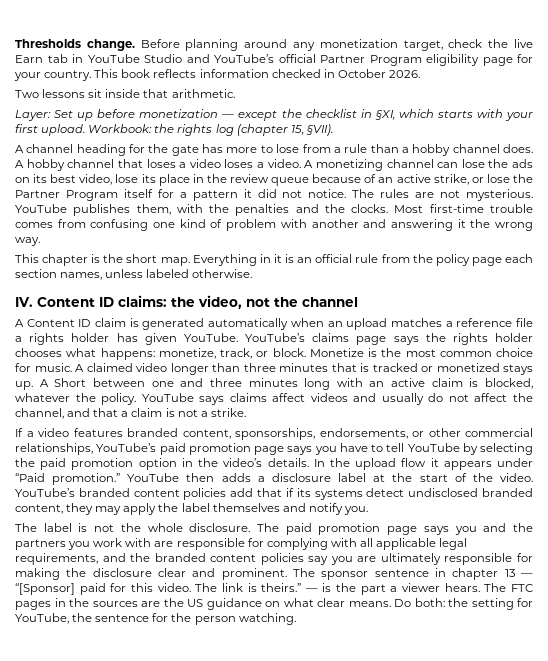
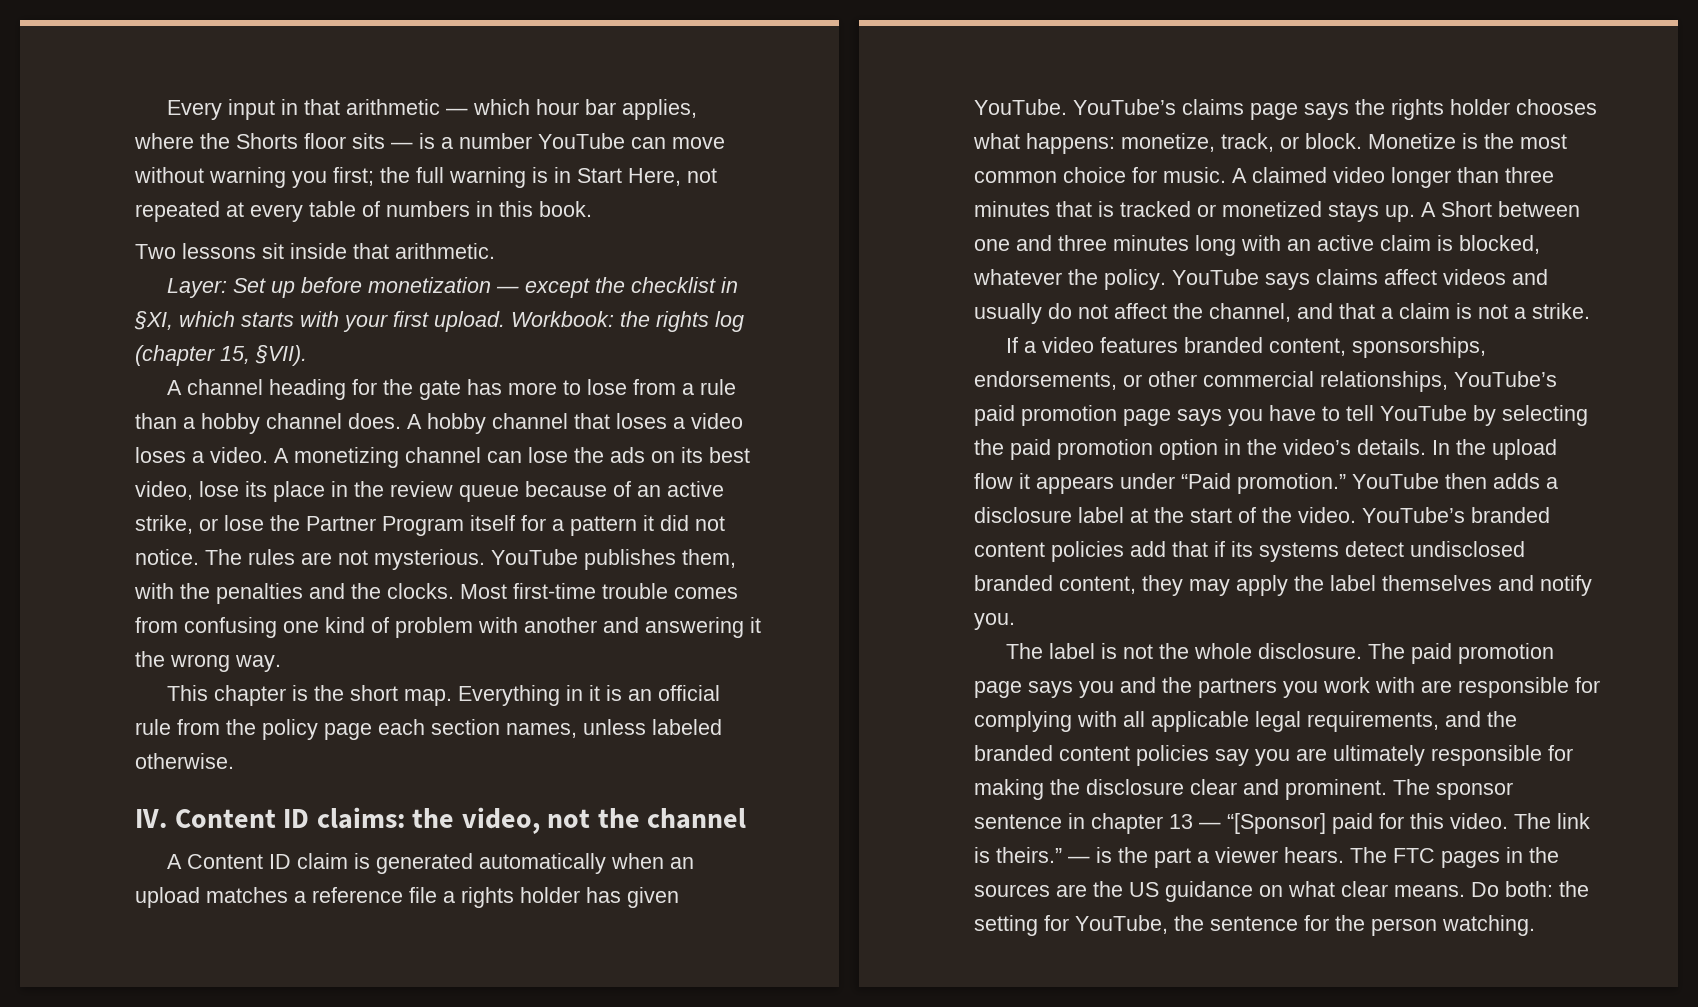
[15,39,534,51] [15,54,533,66] [14,69,420,81] Thresholds change. Before planning around any monetization target, check the live Earn tab in YouTube Studio and YouTube’s official Partner Program eligibility page for your country. This book reflects information checked in October 2026. -> [166,99,697,120] [134,133,725,149] [134,167,717,188] [135,201,592,222] Every input in that arithmetic — which hour bar applies, where the Shorts floor sits — is a number YouTube can move without warning you first; the full warning is in Start Here, not repeated at every table of numbers in this book.

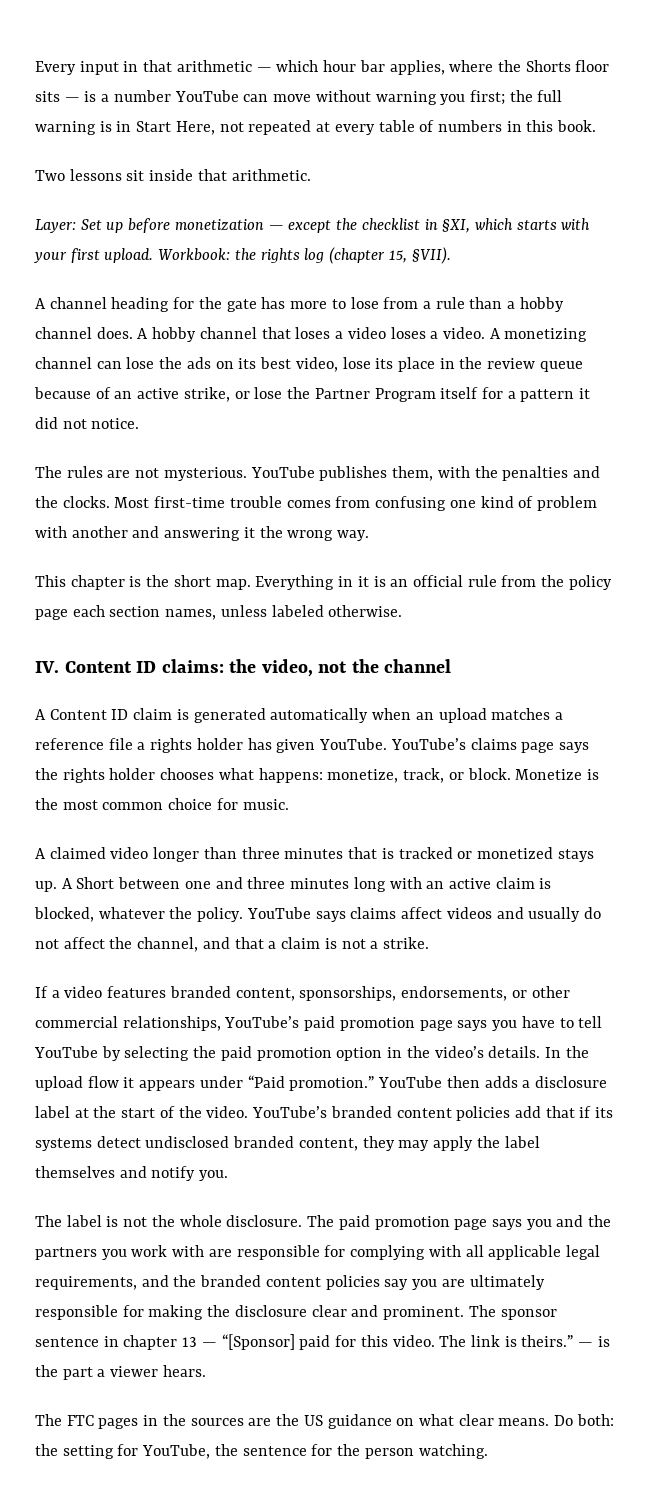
(199, 557) none -> (140, 423) //
(1226, 175) none -> (289, 804) //
(1344, 855) none -> (206, 1371) //

